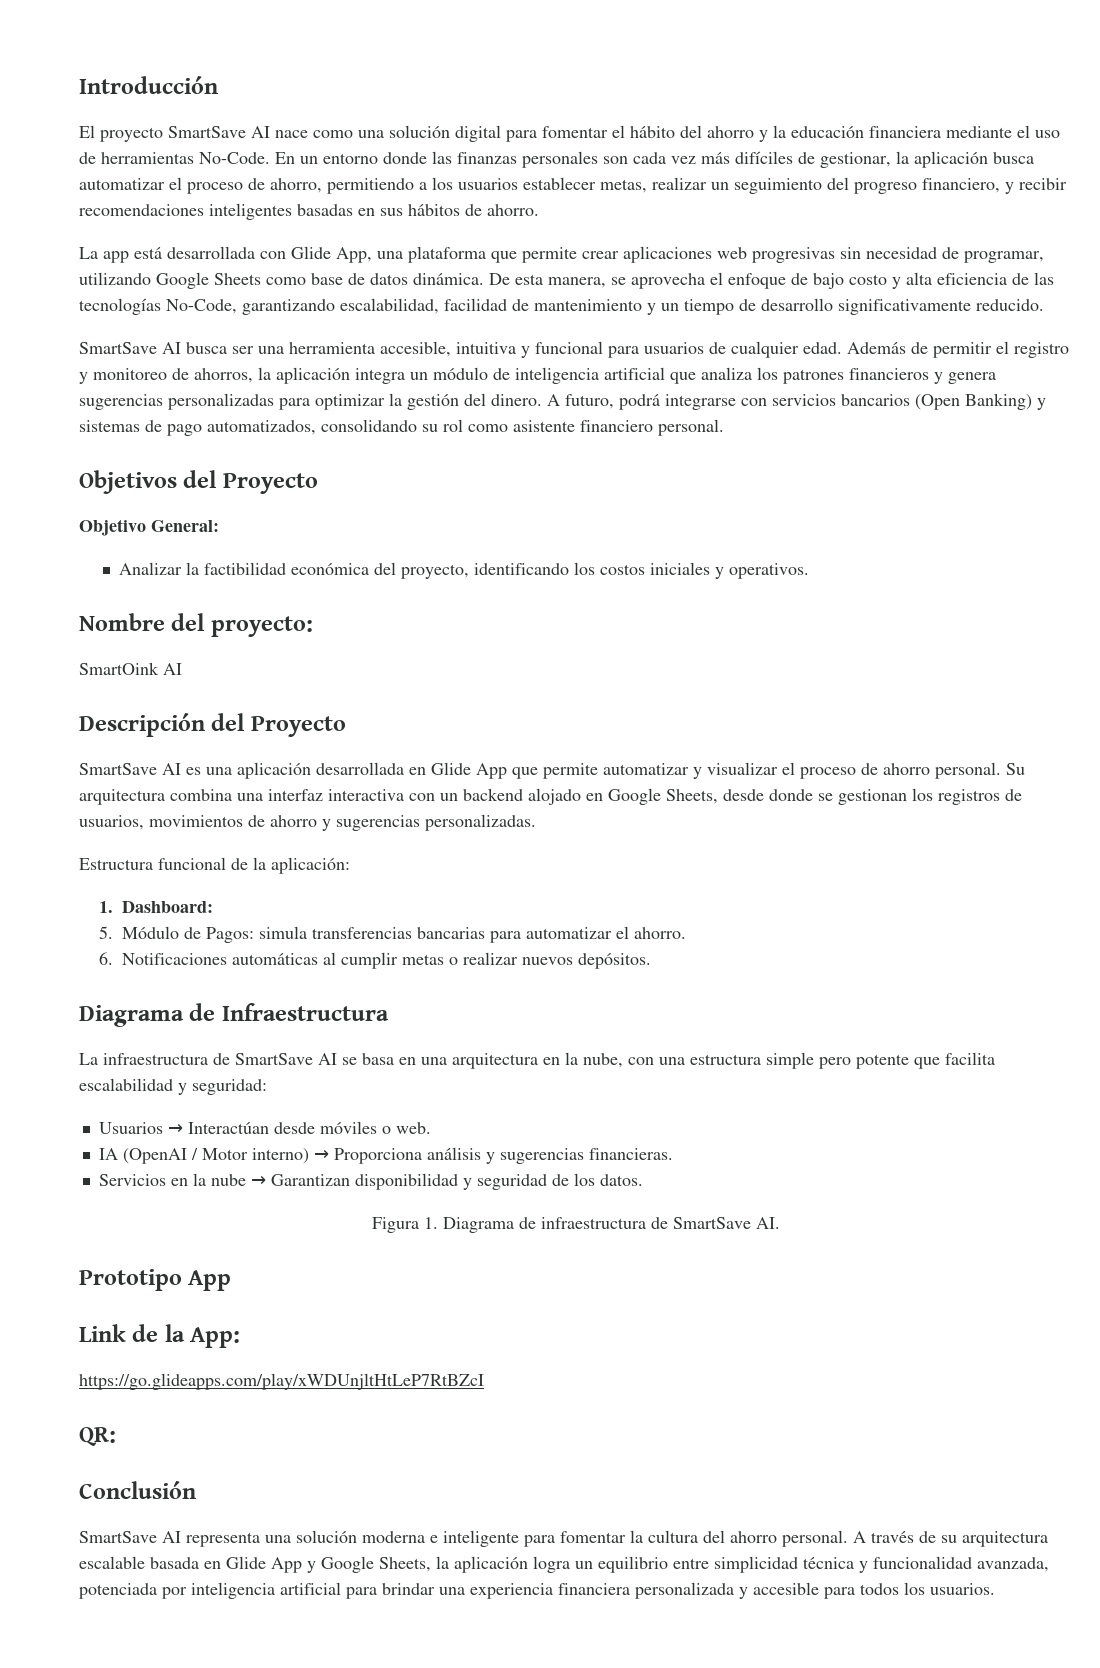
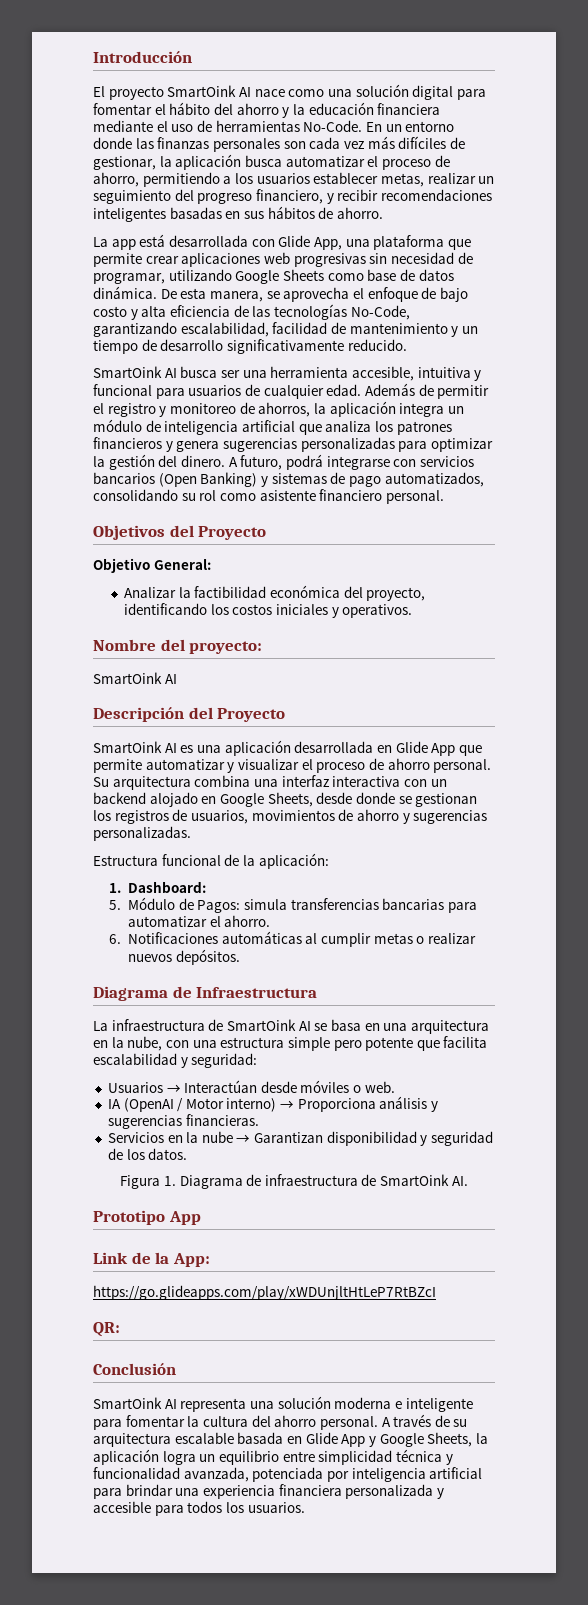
[168,126,246,138] SmartSave -> [167,85,237,97] SmartOink
[79,342,157,354] SmartSave -> [93,366,162,378] SmartOink
[79,763,157,775] SmartSave -> [93,741,162,753] SmartOink
[235,1053,313,1065] SmartSave -> [226,1019,296,1031] SmartOink
[673,1217,751,1229] SmartSave -> [380,1174,450,1186] SmartOink
[79,1531,157,1543] SmartSave -> [93,1397,162,1409] SmartOink

